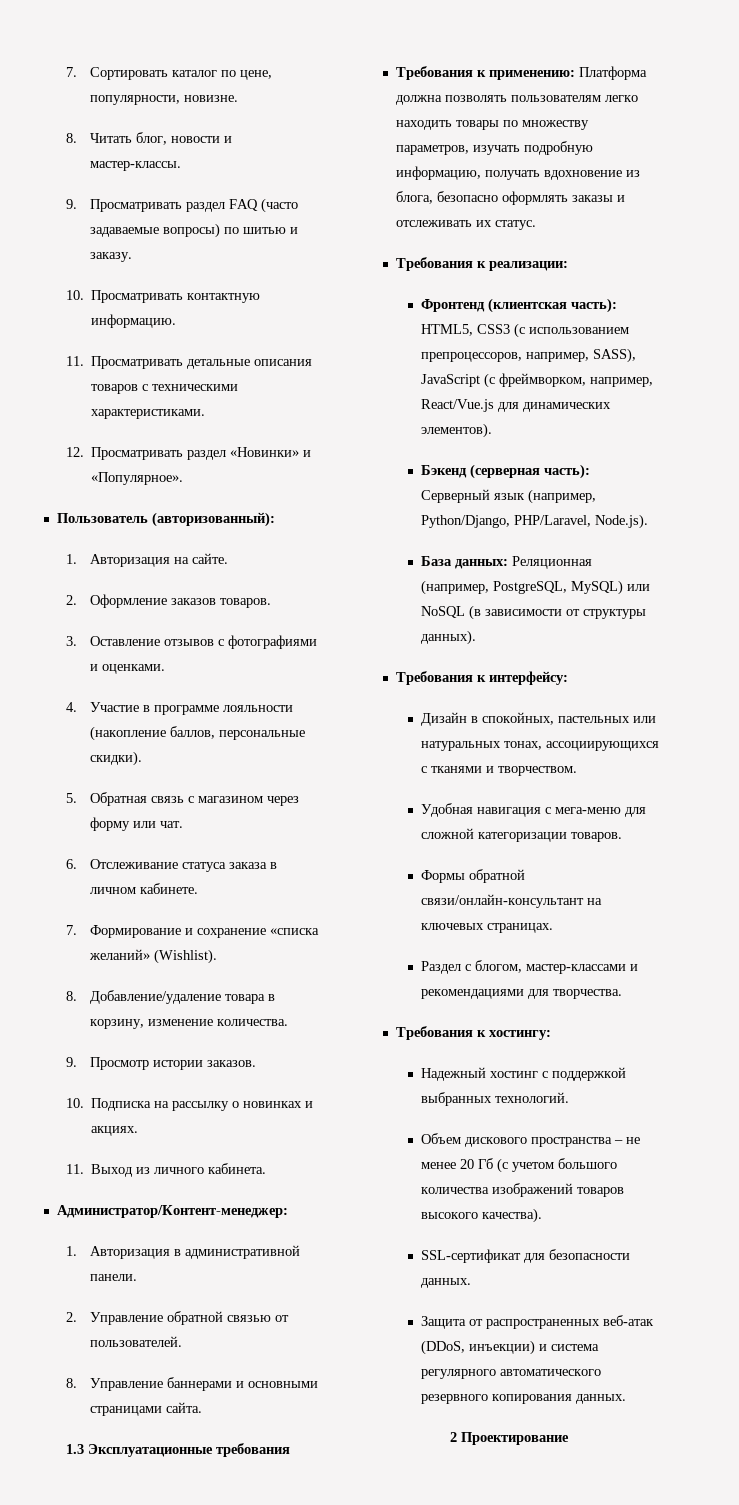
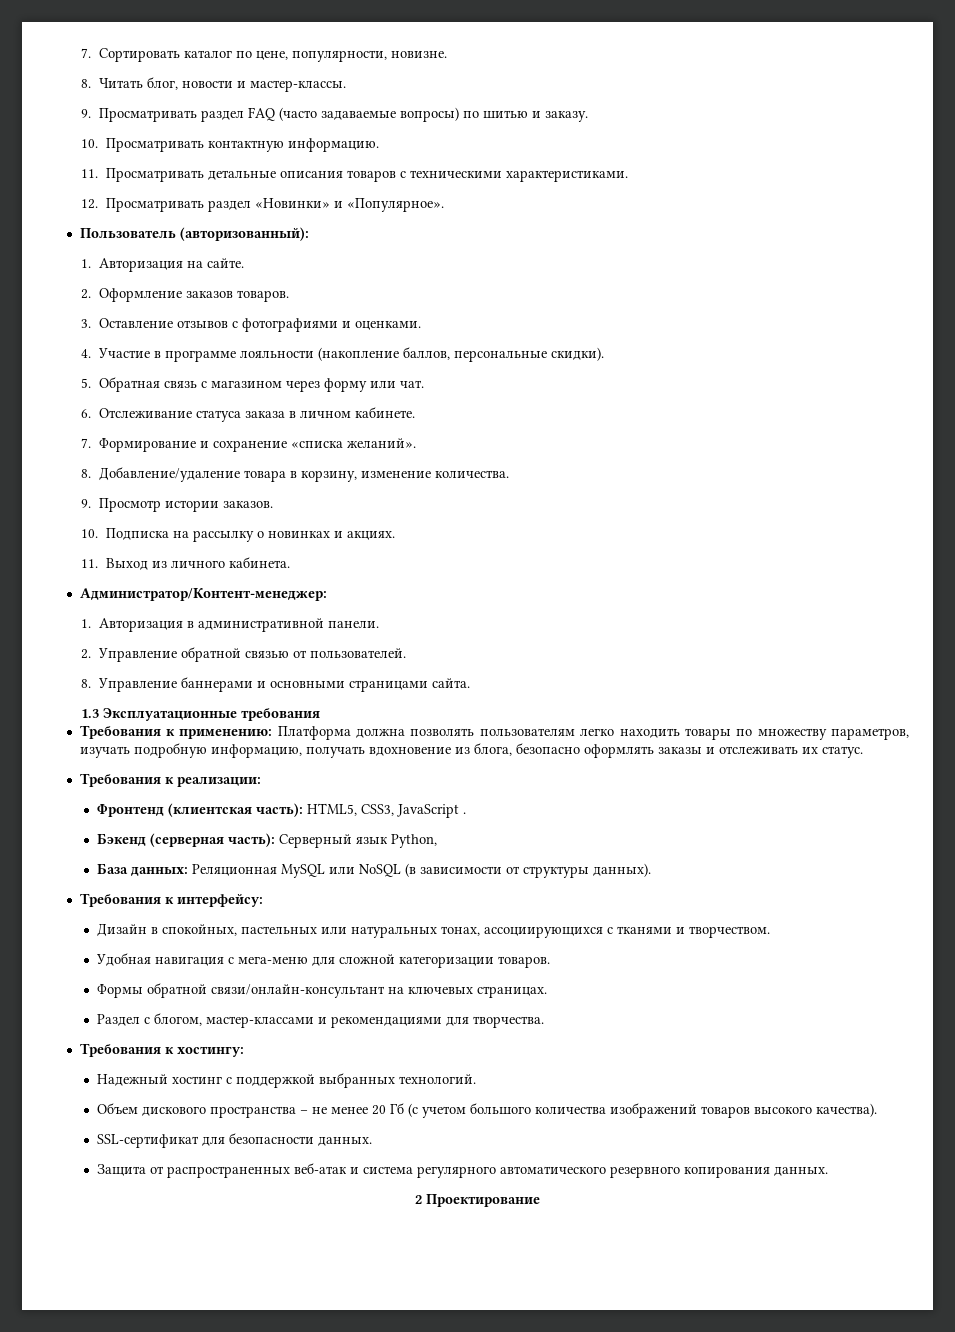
[89,949,218,964] желаний» (Wishlist). -> [346,438,416,448] желаний».
[476,323,629,338] [420,348,636,363] [420,373,653,388] [420,399,611,412] [420,423,492,438] CSS3 (с использованием препроцессоров, например, SASS), JavaScript (с фреймворком, например, React/Vue.js для динамических элементов). -> [361,804,467,818] CSS3, JavaScript .
[527,489,596,504] [420,514,648,529] (например, Python/Django, PHP/Laravel, Node.js). -> [391,834,438,848] Python,
[420,580,623,595] (например, PostgreSQL, MySQL) -> [281,864,326,878] MySQL
[420,1340,535,1355] (DDoS, инъекции) -> (348, 1168) none

